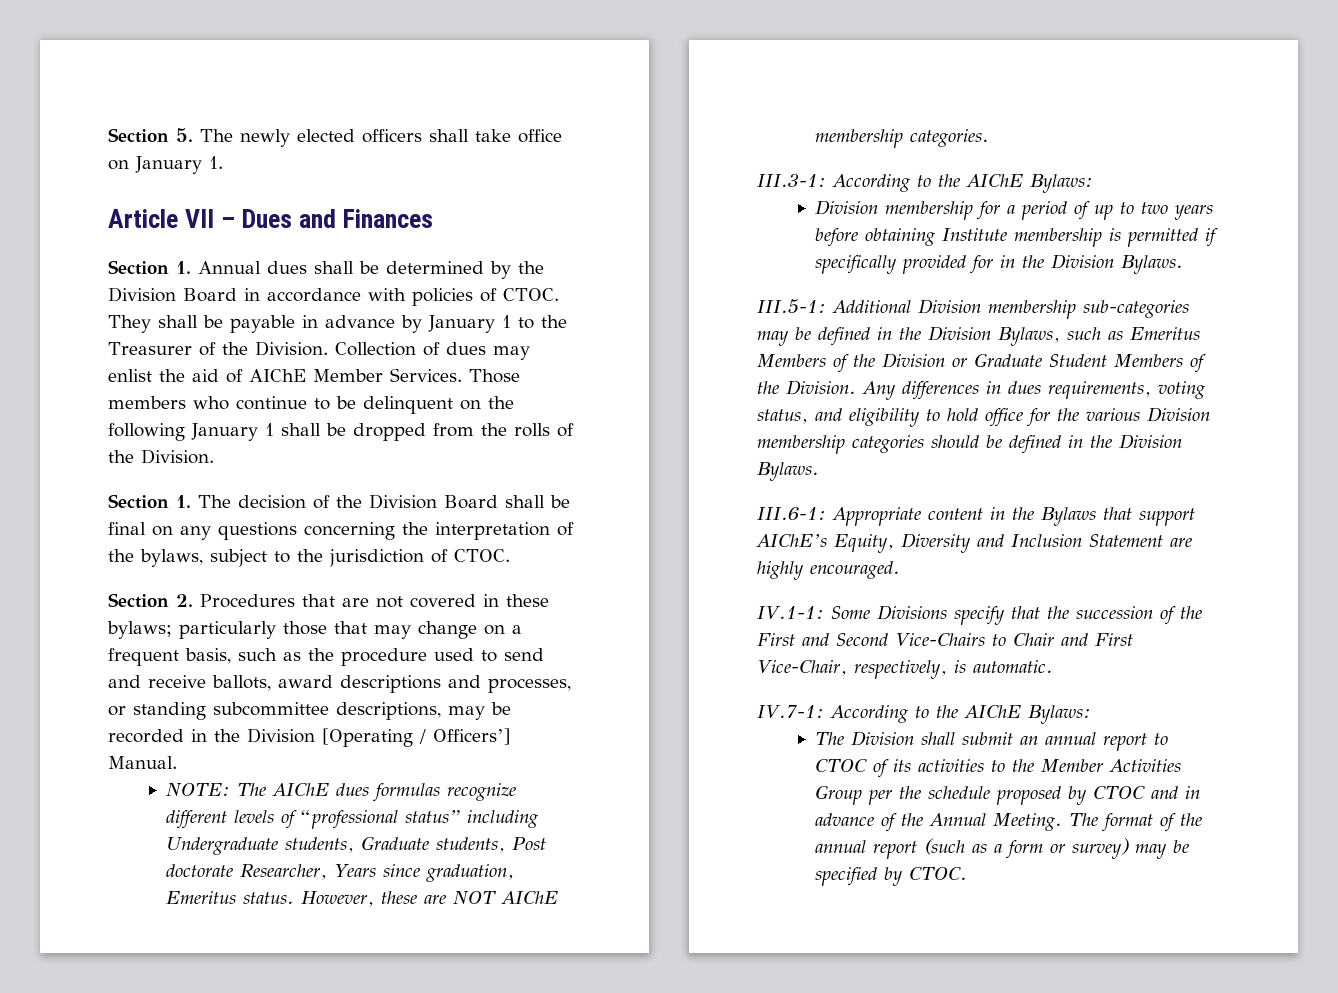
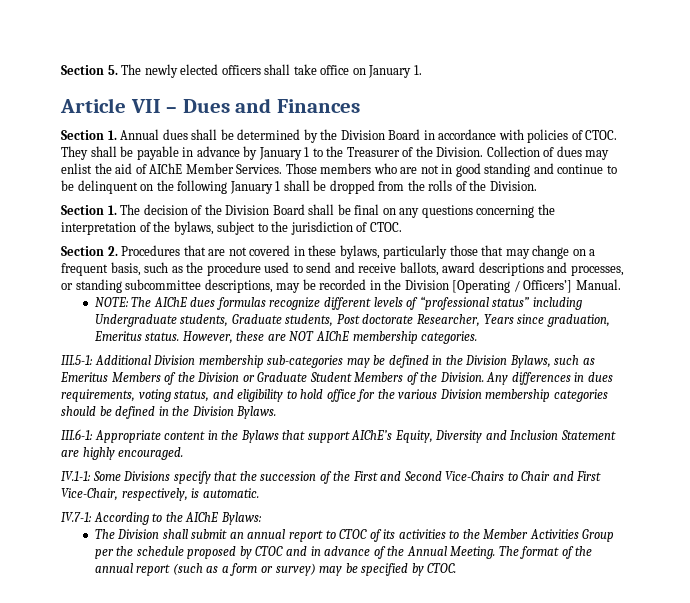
(229, 403) none -> [400,163,554,177] are not in good standing and
[107,621,172,639] bylaws; -> [339,245,380,259] bylaws,
[757,174,1093,193] [815,200,1214,220] [815,228,1219,247] [815,254,1184,274] // III.3-1: According to the AIChE Bylaws: // Division membership for a period of up to two years before obtaining Institute membership is permitted if specifically provided for in the Division Bylaws. -> (478, 337) none

